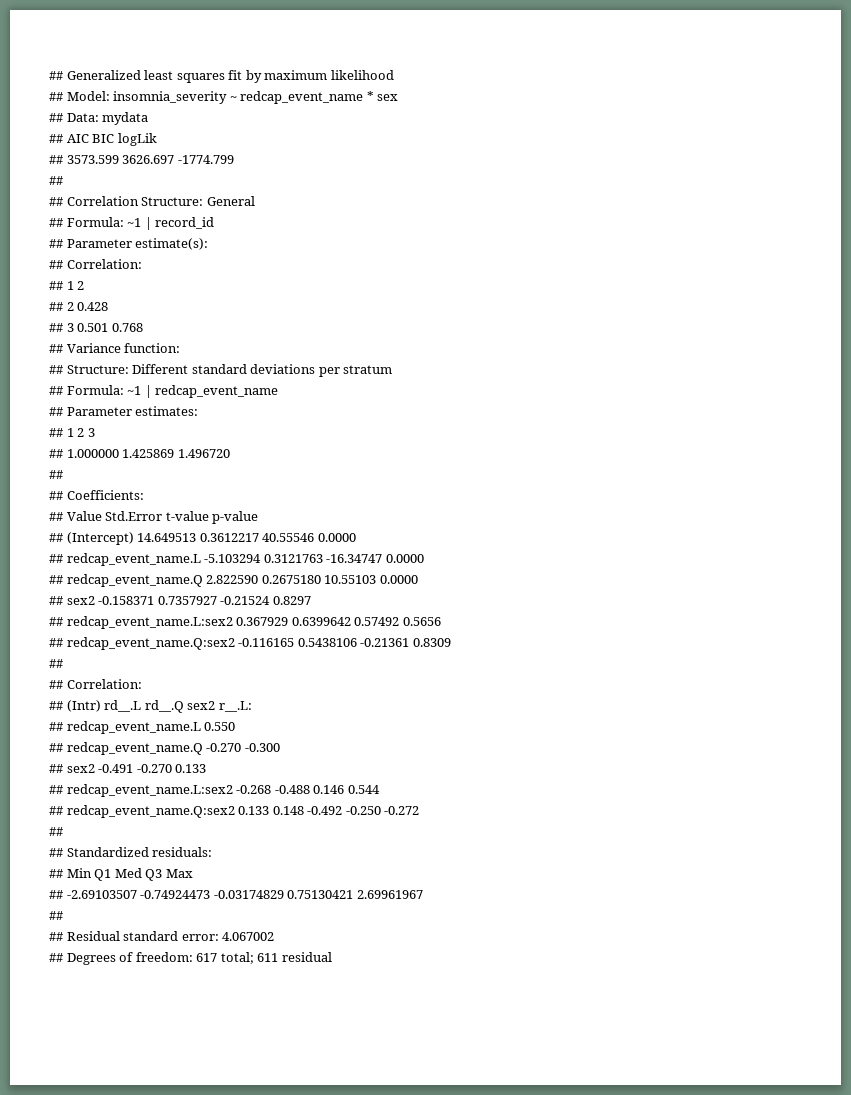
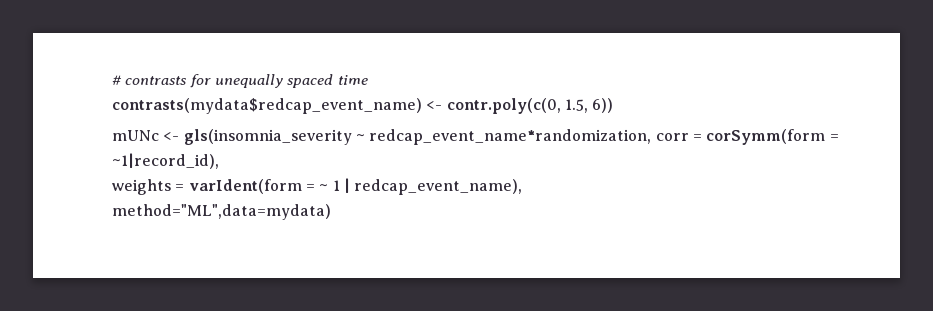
[49,70,394,83] [49,91,399,104] [49,112,149,125] [49,133,157,146] [49,155,234,164] [49,176,63,185] [49,196,255,206] [49,217,215,230] [49,238,209,250] [49,259,142,269] [49,281,85,290] [49,302,109,311] [49,323,143,332] [49,343,181,353] [49,364,393,377] [49,385,279,398] [49,406,199,416] [49,428,95,437] [49,449,230,458] [49,470,63,479] [49,490,144,500] [49,511,259,524] [49,532,356,545] [49,553,424,566] [49,574,418,587] [49,596,311,605] [49,616,441,629] [49,637,451,650] [49,659,63,668] [49,679,142,689] [49,700,252,713] [49,721,236,734] [49,742,280,755] [49,764,207,773] [49,784,380,797] [49,805,420,818] [49,827,63,836] [49,847,213,857] [49,868,193,881] [49,890,423,899] [49,911,63,920] [49,931,275,941] [49,952,332,965] ## Generalized least squares fit by maximum likelihood // ## Model: insomnia_severity ~ redcap_event_name * sex // ## Data: mydata // ## AIC BIC logLik // ## 3573.599 3626.697 -1774.799 // ## // ## Correlation Structure: General // ## Formula: ~1 | record_id // ## Parameter estimate(s): // ## Correlation: // ## 1 2 // ## 2 0.428 // ## 3 0.501 0.768 // ## Variance function: // ## Structure: Different standard deviations per stratum // ## Formula: ~1 | redcap_event_name // ## Parameter estimates: // ## 1 2 3 // ## 1.000000 1.425869 1.496720 // ## // ## Coefficients: // ## Value Std.Error t-value p-value // ## (Intercept) 14.649513 0.3612217 40.55546 0.0000 // ## redcap_event_name.L -5.103294 0.3121763 -16.34747 0.0000 // ## redcap_event_name.Q 2.822590 0.2675180 10.55103 0.0000 // ## sex2 -0.158371 0.7357927 -0.21524 0.8297 // ## redcap_event_name.L:sex2 0.367929 0.6399642 0.57492 0.5656 // ## redcap_event_name.Q:sex2 -0.116165 0.5438106 -0.21361 0.8309 // ## // ## Correlation: // ## (Intr) rd__.L rd__.Q sex2 r__.L: // ## redcap_event_name.L 0.550 // ## redcap_event_name.Q -0.270 -0.300 // ## sex2 -0.491 -0.270 0.133 // ## redcap_event_name.L:sex2 -0.268 -0.488 0.146 0.544 // ## redcap_event_name.Q:sex2 0.133 0.148 -0.492 -0.250 -0.272 // ## // ## Standardized residuals: // ## Min Q1 Med Q3 Max // ## -2.69103507 -0.74924473 -0.03174829 0.75130421 2.69961967 // ## // ## Residual standard error: 4.067002 // ## Degrees of freedom: 617 total; 611 residual -> [112,74,368,88] [112,98,614,114] [112,129,839,145] [112,153,219,169] [112,178,523,195] [112,204,331,220] # contrasts for unequally spaced time // contrasts(mydata$redcap_event_name) <- contr.poly(c(0, 1.5, 6)) // mUNc <- gls(insomnia_severity ~ redcap_event_name*randomization, corr = corSymm(form = ~1|record_id), // weights = varIdent(form = ~ 1 | redcap_event_name), // method="ML",data=mydata)

